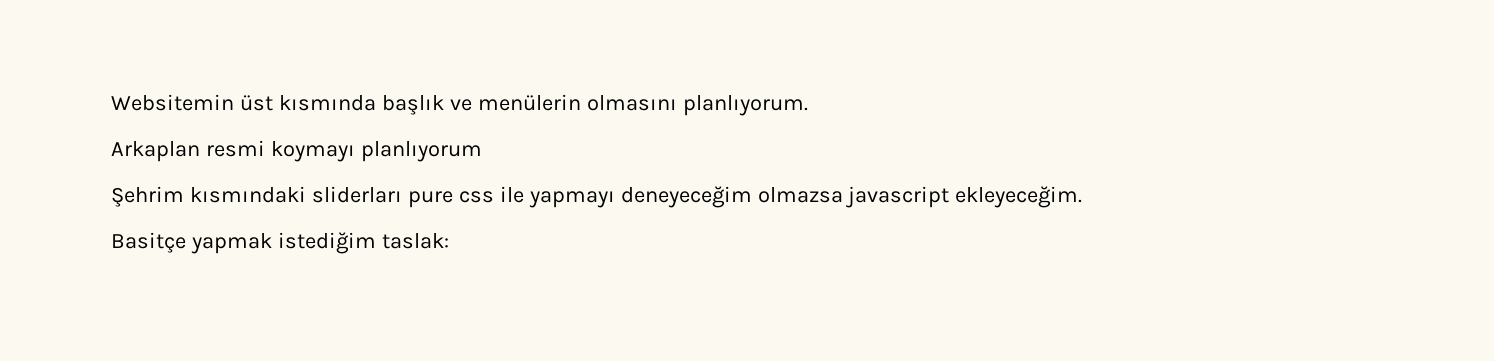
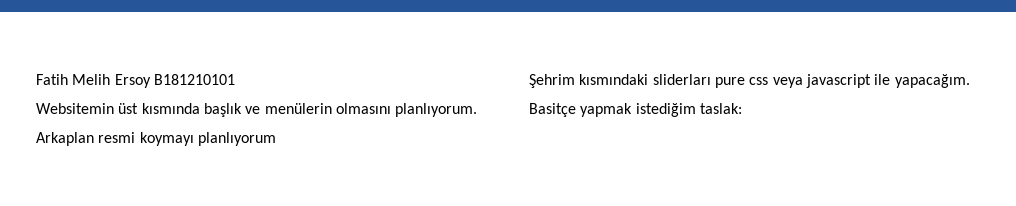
(111, 102) none -> [36,74,235,88] Fatih Melih Ersoy B181210101 //
[499,186,1083,208] ile yapmayı deneyeceğim olmazsa javascript ekleyeceğim. -> [772,74,970,88] veya javascript ile yapacağım.

